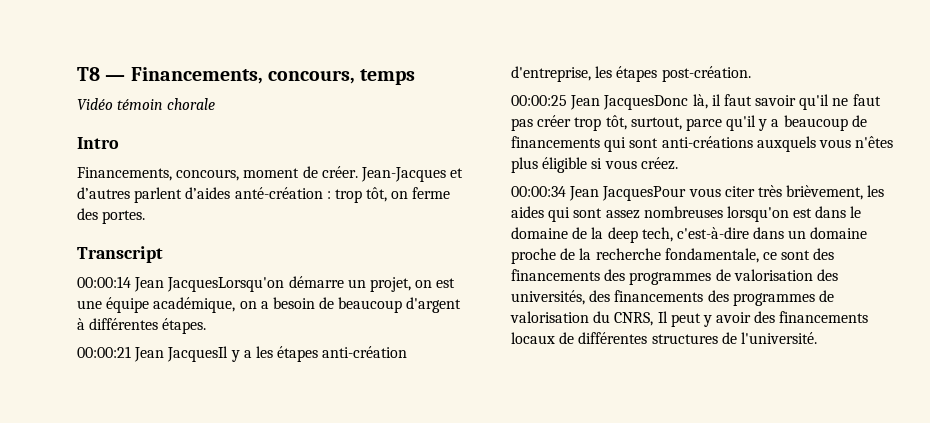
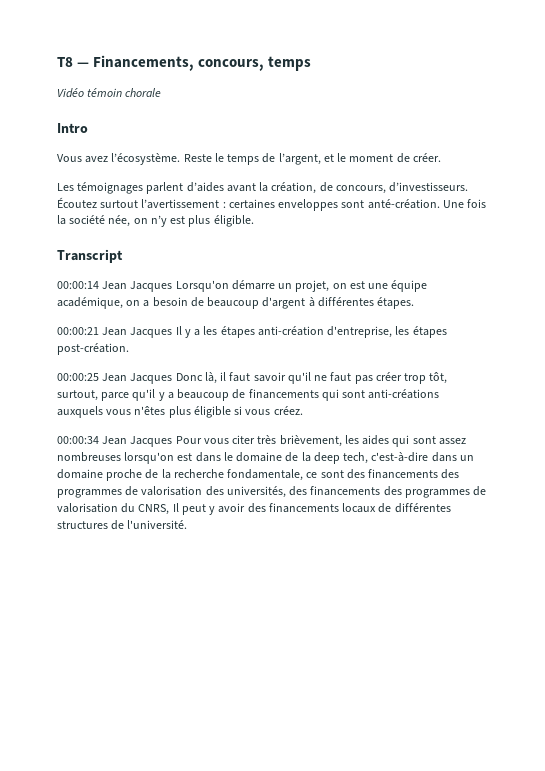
[77,166,464,182] [77,187,451,203] [77,208,146,224] Financements, concours, moment de créer. Jean-Jacques et d’autres parlent d’aides anté-création : trop tôt, on ferme des portes. -> [57,153,441,165] [57,182,469,194] [57,197,487,211] [57,215,254,227] Vous avez l’écosystème. Reste le temps de l’argent, et le moment de créer. // Les témoignages parlent d’aides avant la création, de concours, d’investisseurs. Écoutez surtout l’avertissement : certaines enveloppes sont anté-création. Une fois la société née, on n’y est plus éligible.
[167,277,285,292] JacquesLorsqu'on -> [130,280,229,292] Jacques Lorsqu'on
[167,346,229,362] JacquesIl -> [130,326,182,338] Jacques Il
[603,95,689,110] JacquesDonc -> [130,373,203,384] Jacques Donc
[602,186,687,201] JacquesPour -> [130,436,202,447] Jacques Pour

